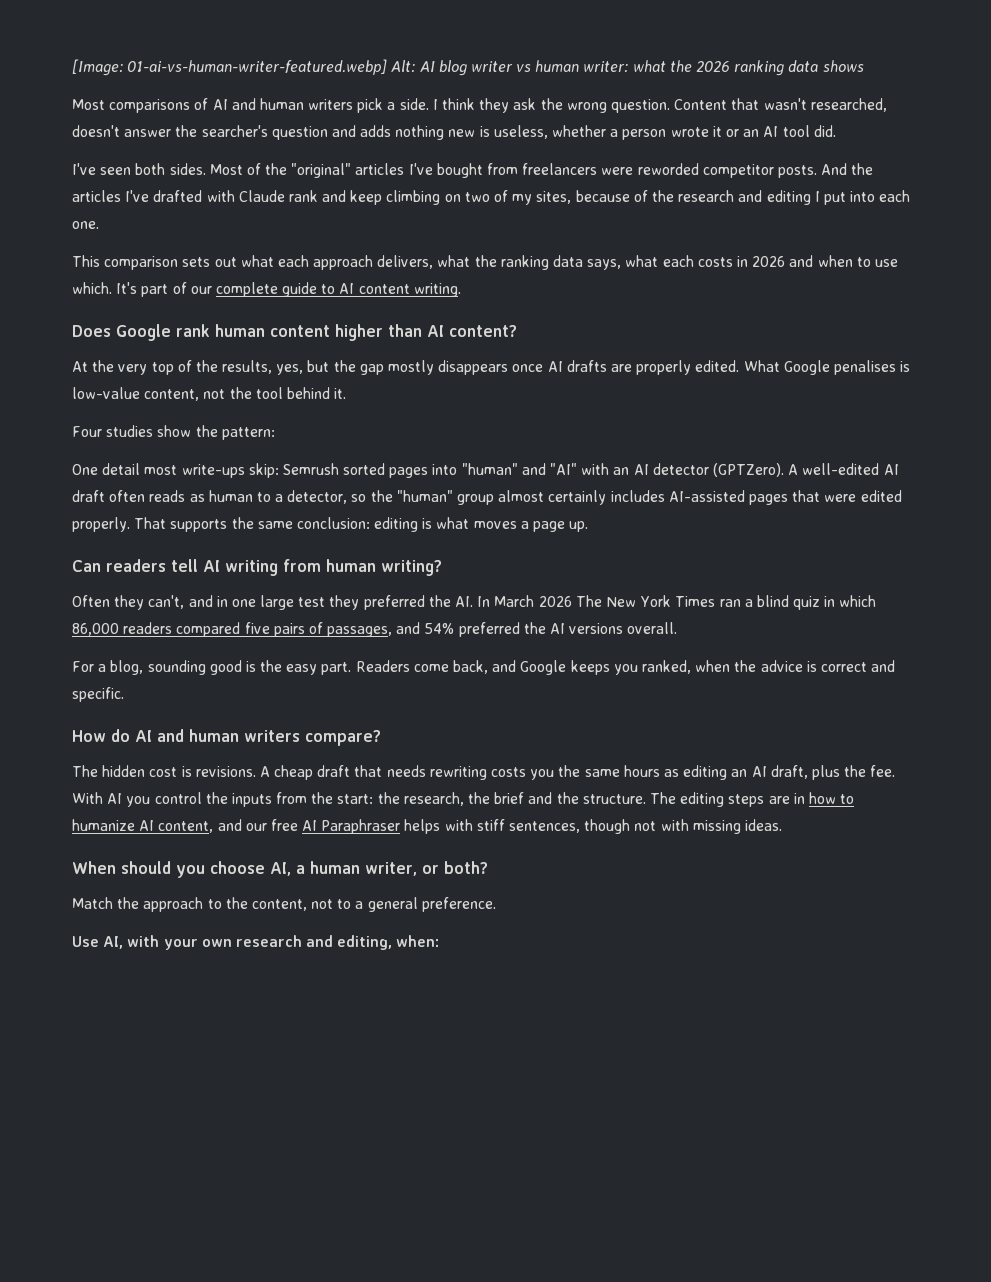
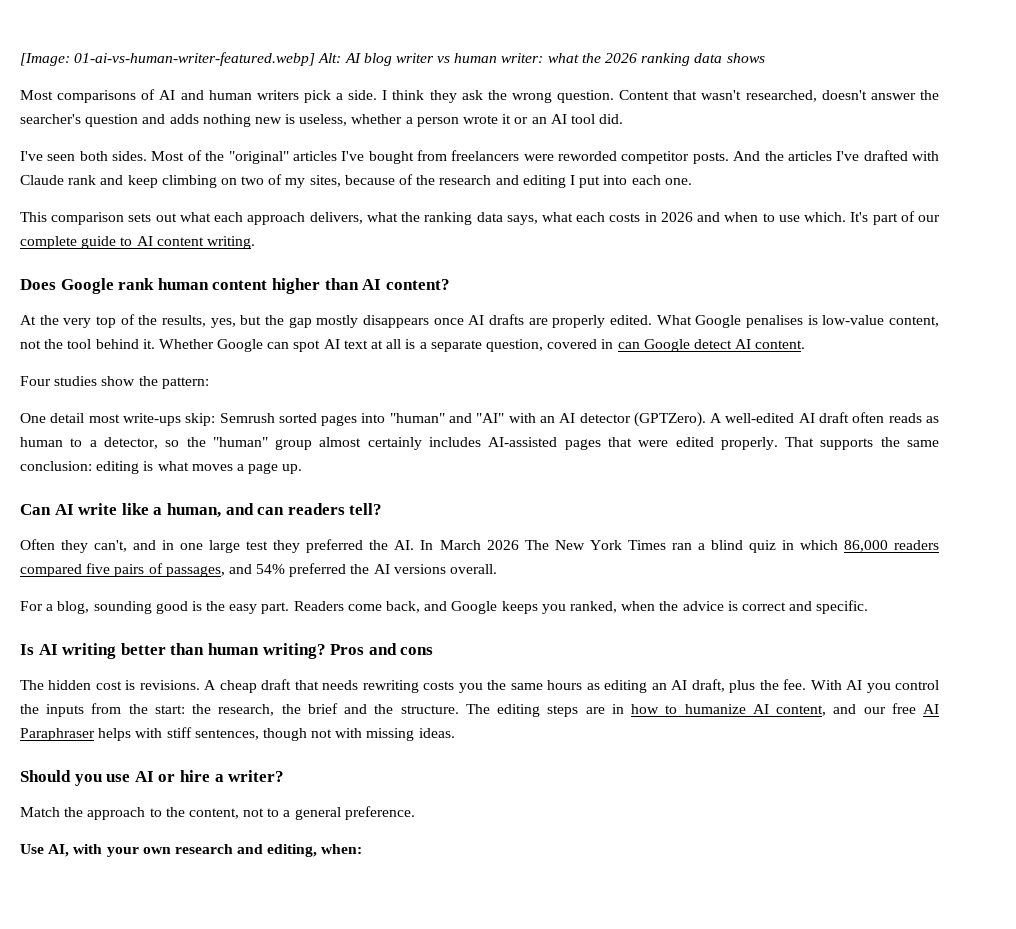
(347, 393) none -> [158,339,806,352] Whether Google can spot AI text at all is a separate question, covered in can Google detect AI content.
[106,559,442,576] readers tell AI writing from human writing? -> [54,503,383,518] AI write like a human, and can readers tell?
[72,729,381,746] How do AI and human writers compare? -> [20,643,434,659] Is AI writing better than human writing? Pros and cons
[72,861,488,878] When should you choose AI, a human writer, or both? -> [20,770,285,786] Should you use AI or hire a writer?

